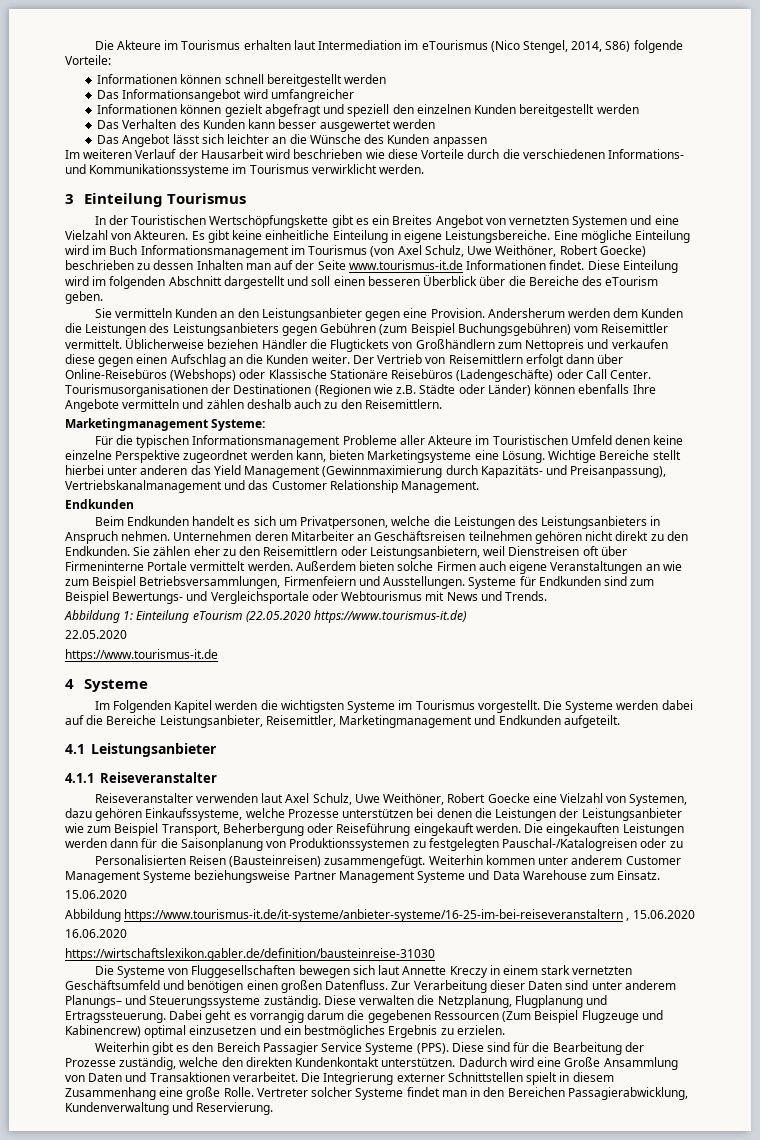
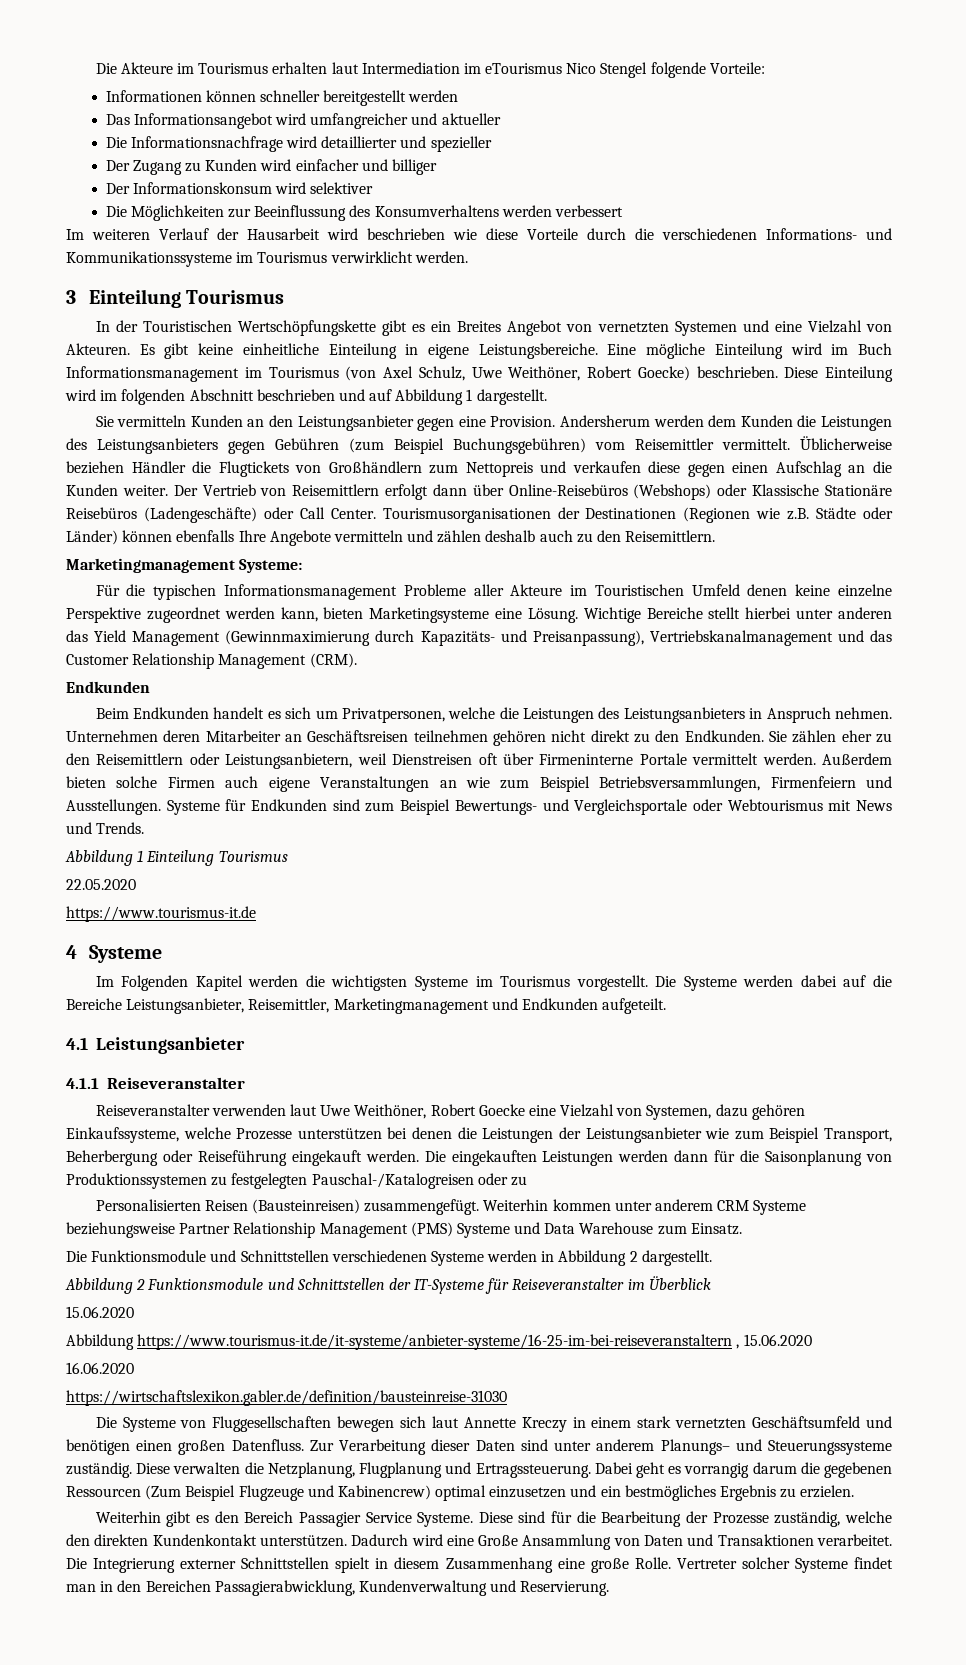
[490,40,631,53] (Nico Stengel, 2014, S86) -> [566,62,648,78] Nico Stengel
[224,74,264,84] schnell -> [260,90,321,102] schneller
[97,104,639,117] [97,119,435,132] [97,134,487,147] // Informationen können gezielt abgefragt und speziell den einzelnen Kunden bereitgestellt werden // Das Verhalten des Kunden kann besser ausgewertet werden // Das Angebot lässt sich leichter an die Wünsche des Kunden anpassen -> [411,113,501,125] [105,136,492,152] [105,159,437,175] [105,182,374,194] [105,205,623,221] und aktueller // Die Informationsnachfrage wird detaillierter und spezieller // Der Zugang zu Kunden wird einfacher und billiger // Der Informationskonsum wird selektiver // Die Möglichkeiten zur Beeinflussung des Konsumverhaltens werden verbessert
[65,260,585,270] beschrieben zu dessen Inhalten man auf der Seite www.tourismus-it.de Informationen findet. -> [696,366,778,378] beschrieben.
[223,275,659,289] [65,291,103,304] dargestellt und soll einen besseren Überblick über die Bereiche des eTourism geben. -> [256,389,547,405] beschrieben und auf Abbildung 1 dargestellt.
[401,481,480,493] Management. -> [218,653,357,669] Management (CRM).
[123,610,467,623] 1: Einteilung eTourism (22.05.2020 https://www.tourismus-it.de) -> [137,850,288,866] 1 Einteilung Tourismus
[285,793,352,805] Axel Schulz, -> (318, 1110) none
[625,856,681,865] [65,871,141,883] Customer Management -> [717,1200,750,1211] CRM
[338,871,415,883] Management -> [233,1222,453,1238] Relationship Management (PMS)
(661, 875) none -> [66,1250,712,1266] [65,1276,711,1294] // Die Funktionsmodule und Schnittstellen verschiedenen Systeme werden in Abbildung 2 dargestellt. // Abbildung 2 Funktionsmodule und Schnittstellen der IT-Systeme für Reiseveranstalter im Überblick
[365,1043,449,1055] Systeme (PPS). -> [417,1512,474,1527] Systeme.

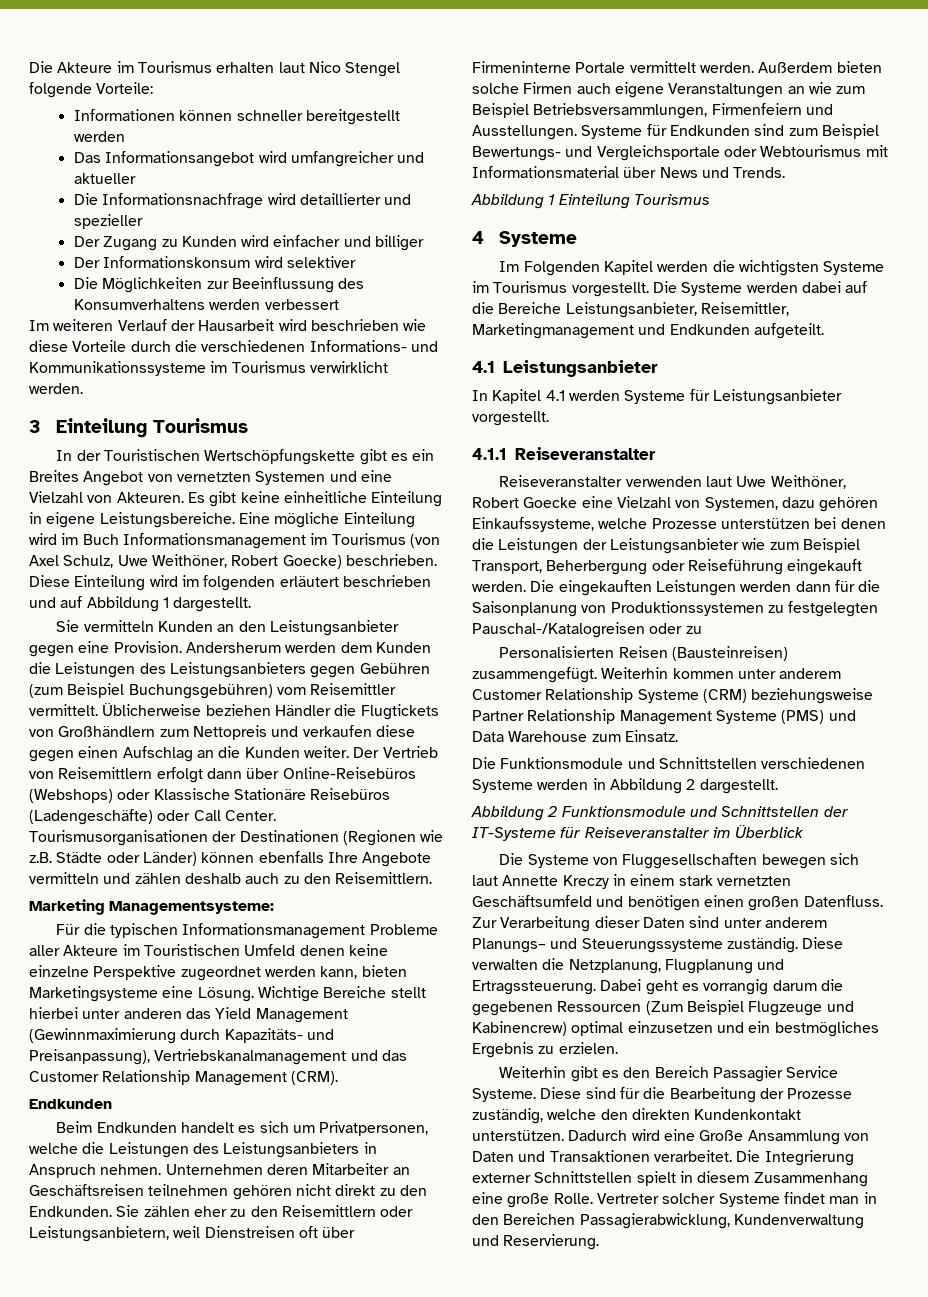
[361,62,563,74] Intermediation im eTourismus -> (305, 67) none
[189,389,254,401] Abschnitt -> [279,576,339,587] erläutert
[66,558,303,573] Marketingmanagement Systeme: -> [29,899,275,915] Marketing Managementsysteme:
(852, 805) none -> [472,166,657,178] Informationsmaterial über
[66,879,136,890] [66,906,256,922] // 22.05.2020 // https://www.tourismus-it.de -> (710, 199) none
(245, 1045) none -> [472,389,842,405] [472,411,549,426] // In Kapitel 4.1 werden Systeme für Leistungsanbieter vorgestellt.
[717,1200,807,1215] CRM Systeme -> [472,688,747,703] Customer Relationship Systeme (CRM)
[410,1222,510,1238] (PMS) Systeme -> [715,710,825,724] Systeme (PMS)
[66,1306,134,1318] [66,1334,812,1350] [66,1362,134,1374] [66,1390,507,1406] // 15.06.2020 // Abbildung https://www.tourismus-it.de/it-systeme/anbieter-systeme/16-25-im-bei-reiseveranstaltern , 15.06.2020 // 16.06.2020 // https://wirtschaftslexikon.gabler.de/definition/bausteinreise-31030 -> (804, 831) none

